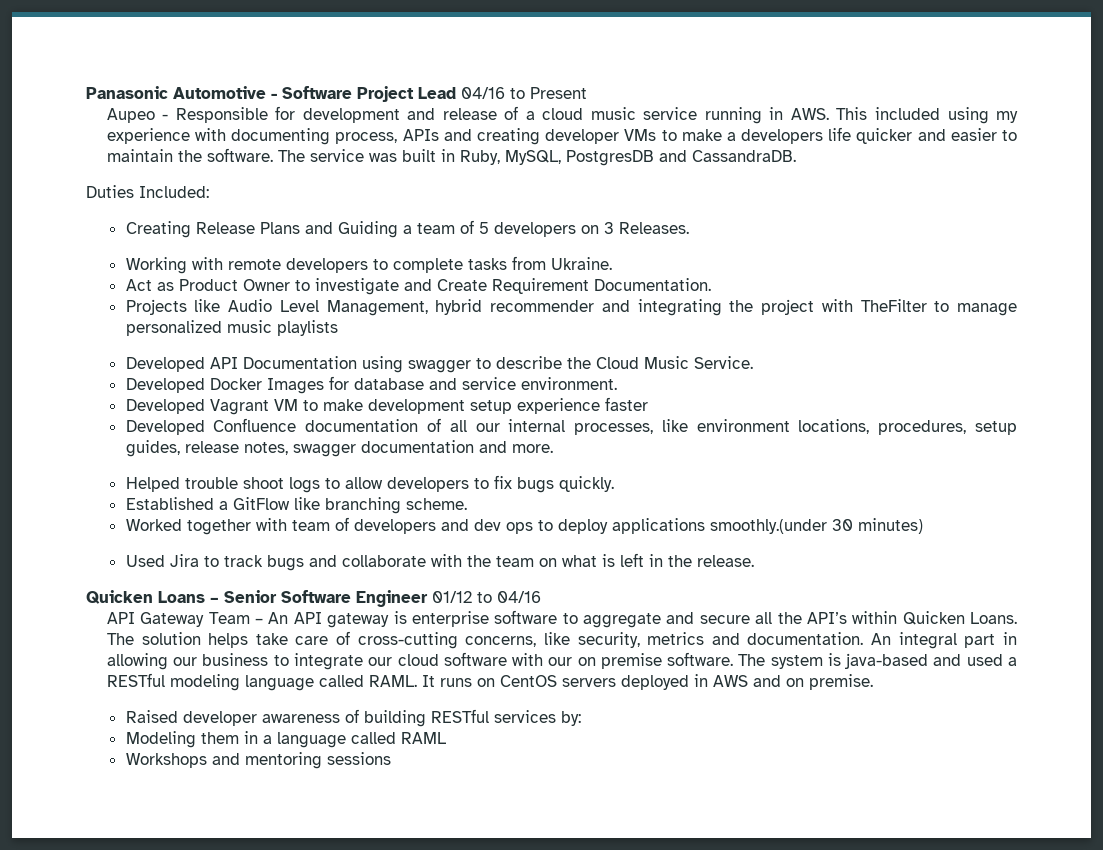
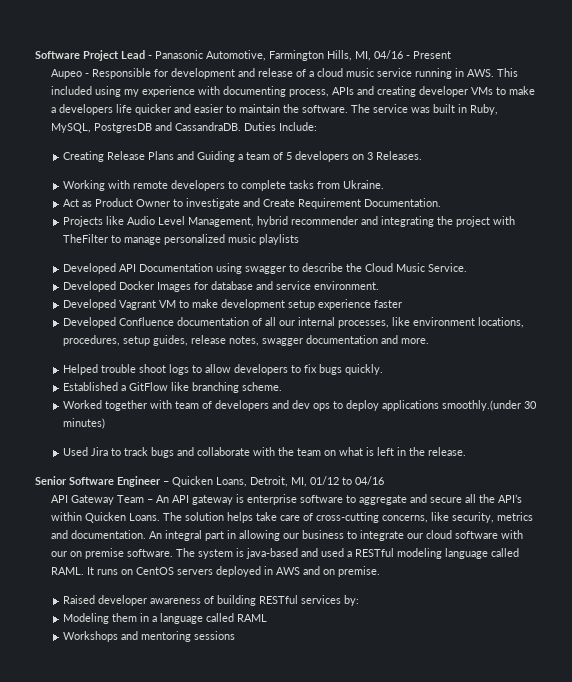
[86,86,525,102] Panasonic Automotive - Software Project Lead 04/16 to -> [35,50,410,61] Software Project Lead - Panasonic Automotive, Farmington Hills, MI, 04/16 -
[86,185,209,198] // Duties Included: -> [244,122,318,131] Duties Include:
[86,590,428,607] Quicken Loans – Senior Software Engineer -> [35,476,307,487] Senior Software Engineer – Quicken Loans, Detroit, MI,

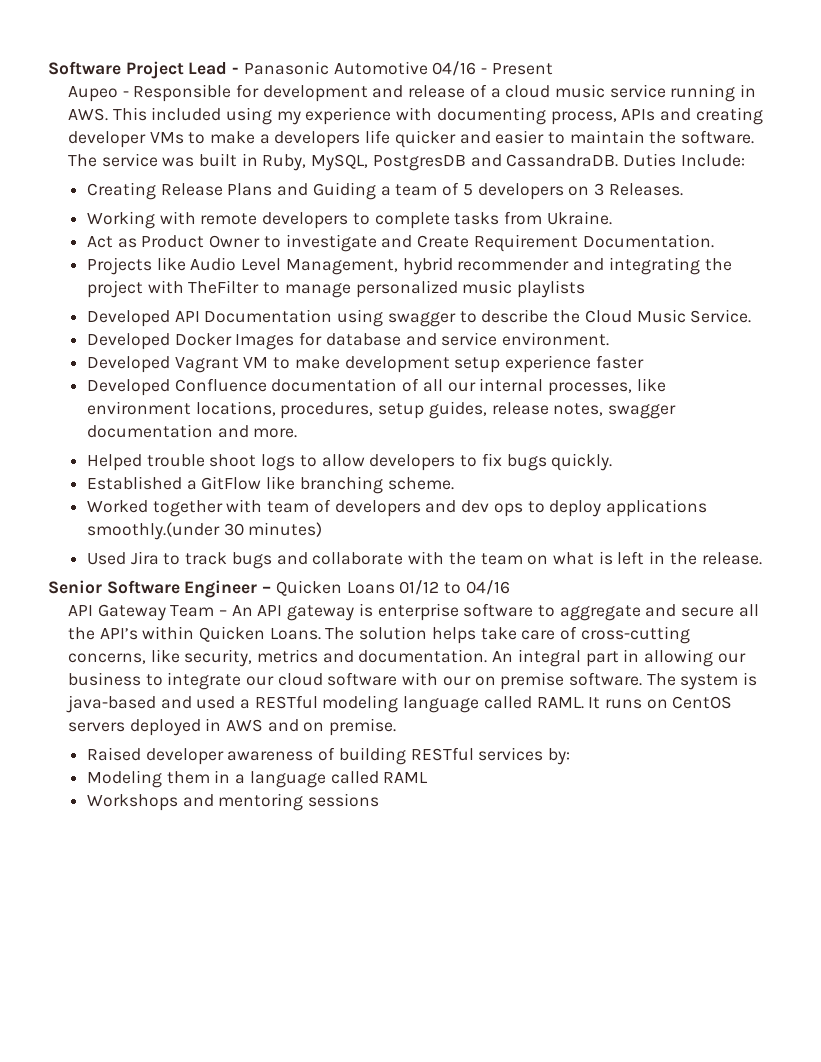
[206,50,371,61] Automotive, Farmington Hills, MI, -> [333,61,428,75] Automotive
[216,476,307,487] Loans, Detroit, MI, -> [346,582,395,594] Loans

